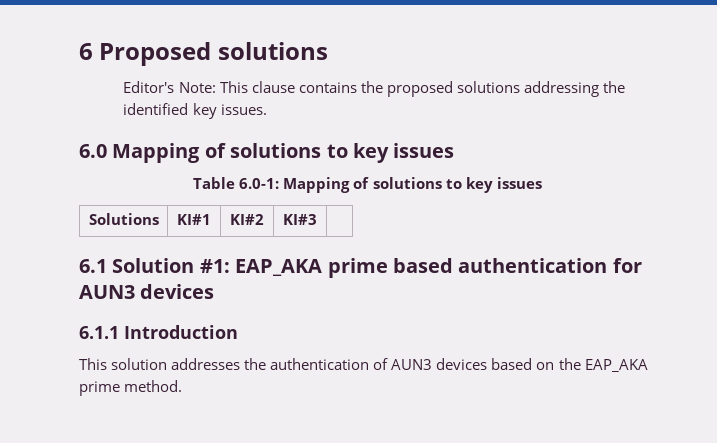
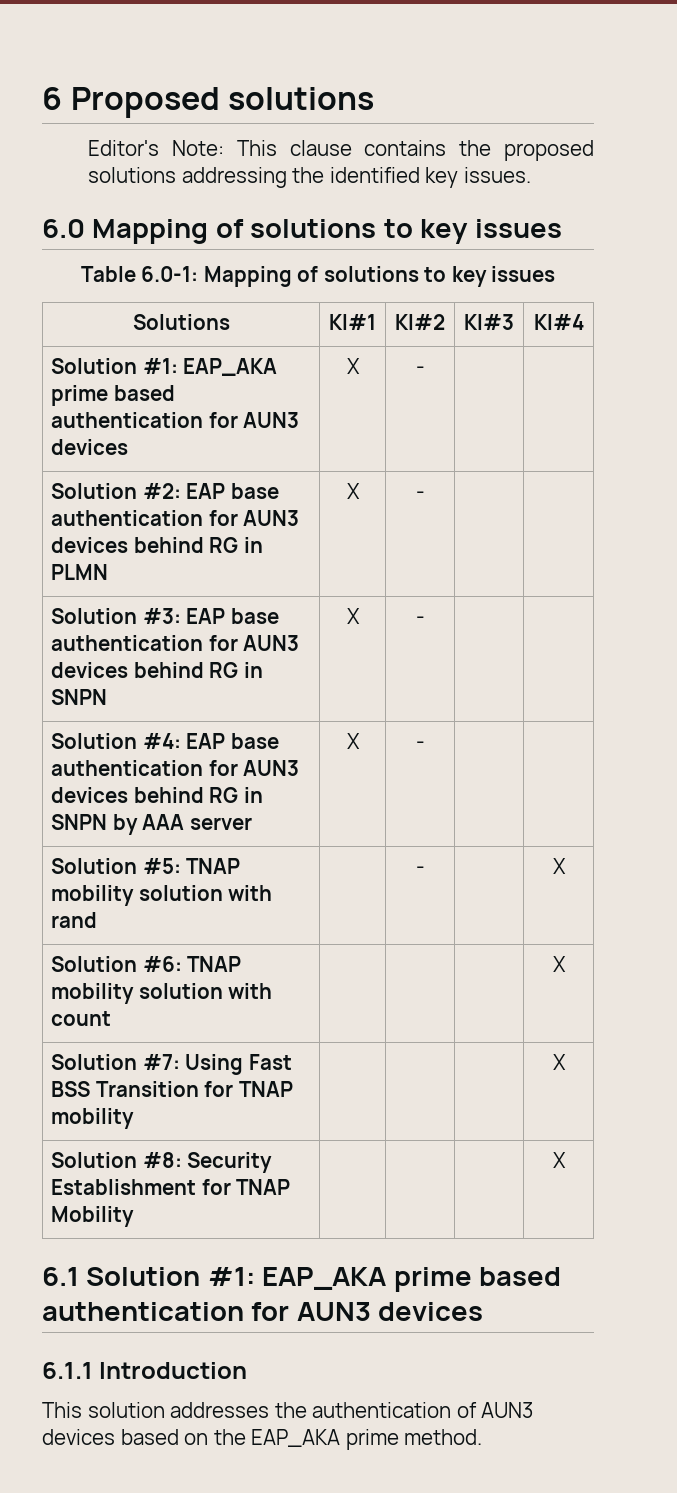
(317, 219) none -> [533,314,584,330] [51,358,278,376] [51,385,175,406] [51,412,300,428] [51,439,129,455] [346,358,360,374] [415,366,425,374] [51,483,279,499] [51,510,300,526] [51,537,263,553] [51,564,109,580] [346,483,360,499] [415,491,425,499] [51,608,279,624] [51,635,300,651] [51,662,263,678] [51,689,108,705] [346,608,360,624] [415,616,425,624] [51,733,279,749] [51,760,300,776] [51,787,263,803] [51,814,252,835] [346,733,360,749] [415,741,425,749] [51,858,241,874] [51,885,273,906] [51,912,98,928] [415,866,425,874] [552,858,566,874] [51,956,242,972] [51,983,273,1004] [51,1011,112,1026] [552,956,566,972] [51,1054,292,1075] [51,1081,293,1097] [51,1108,135,1129] [552,1054,566,1070] [51,1152,273,1173] [51,1179,291,1195] [51,1206,135,1227] [552,1152,566,1168] KI#4 // Solution #1: EAP_AKA prime based authentication for AUN3 devices | X | - | | // Solution #2: EAP base authentication for AUN3 devices behind RG in PLMN | X | - | | // Solution #3: EAP base authentication for AUN3 devices behind RG in SNPN | X | - | | // Solution #4: EAP base authentication for AUN3 devices behind RG in SNPN by AAA server | X | - | | // Solution #5: TNAP mobility solution with rand | | - | | X // Solution #6: TNAP mobility solution with count | | | | X // Solution #7: Using Fast BSS Transition for TNAP mobility | | | | X // Solution #8: Security Establishment for TNAP Mobility | | | | X

